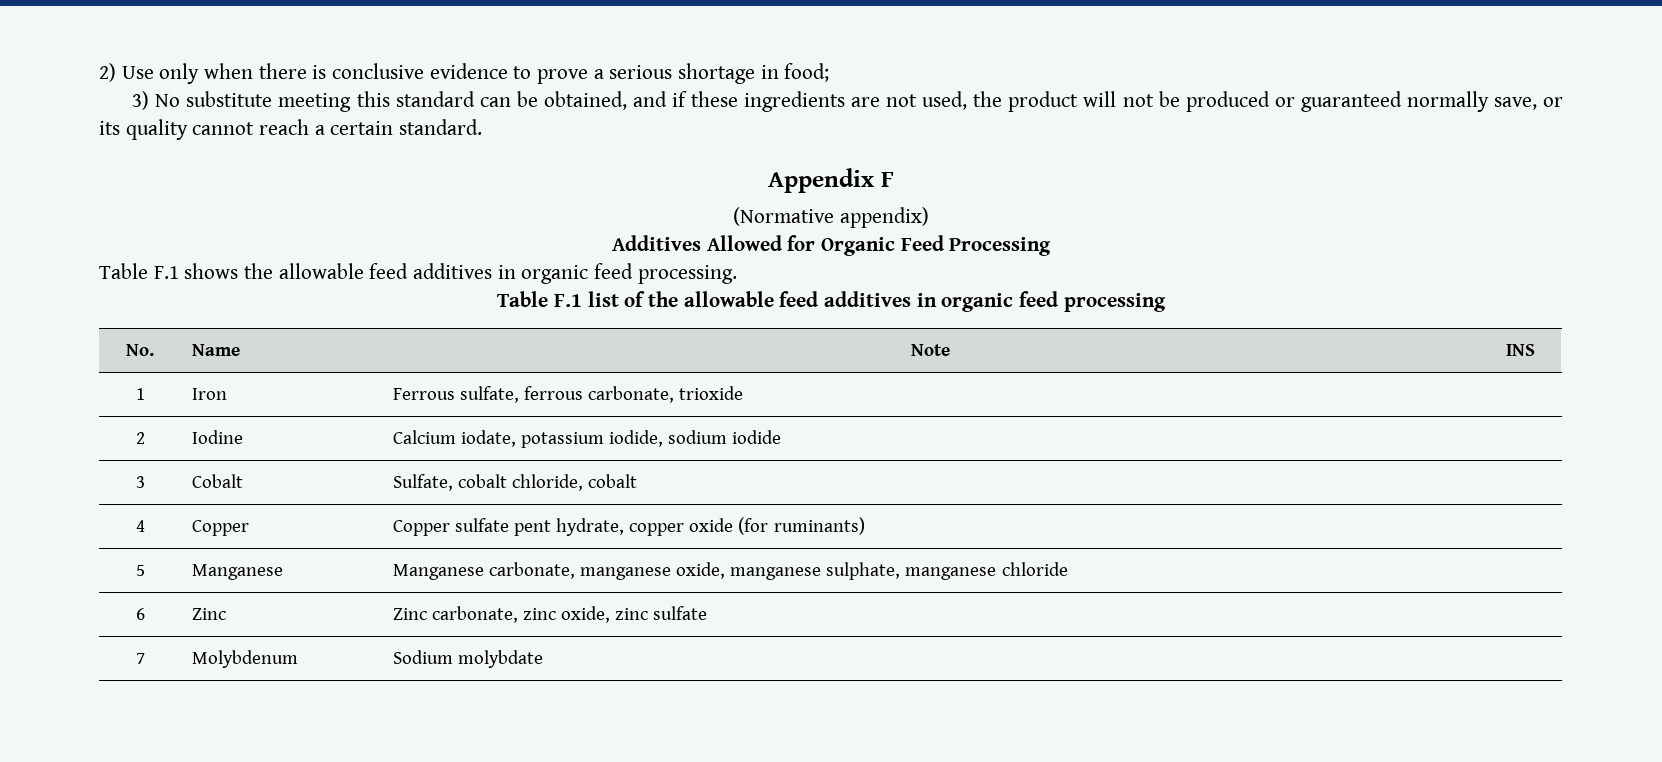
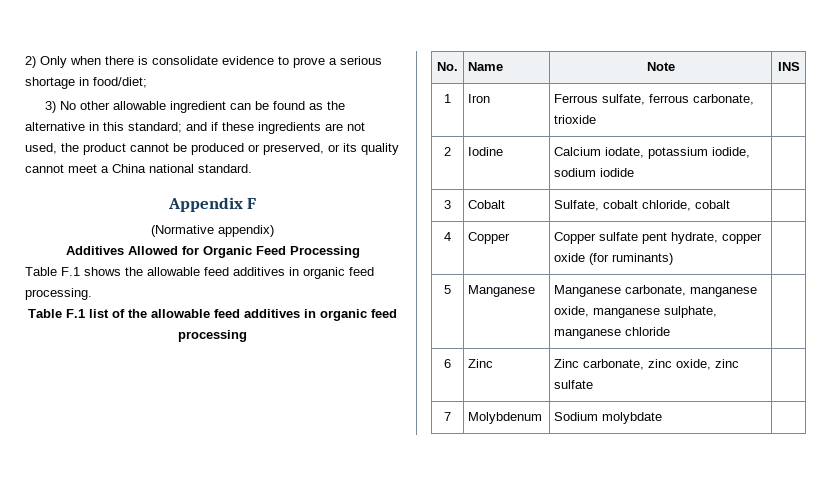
[121,63,200,84] Use only -> [40,56,67,68] Only
[332,63,425,79] conclusive -> [152,56,218,65] consolidate
[784,63,830,82] food; -> [93,77,147,88] food/diet;
[186,91,627,112] substitute meeting this standard can be obtained, -> [79,101,345,113] [25,122,182,133] other allowable ingredient can be found as the alternative in this standard;
[1083,91,1154,107] will not -> [130,143,169,152] cannot
[1300,91,1537,112] guaranteed normally save, -> [263,143,324,155] preserved,
[259,119,394,135] reach a certain -> [68,164,194,173] meet a China national

